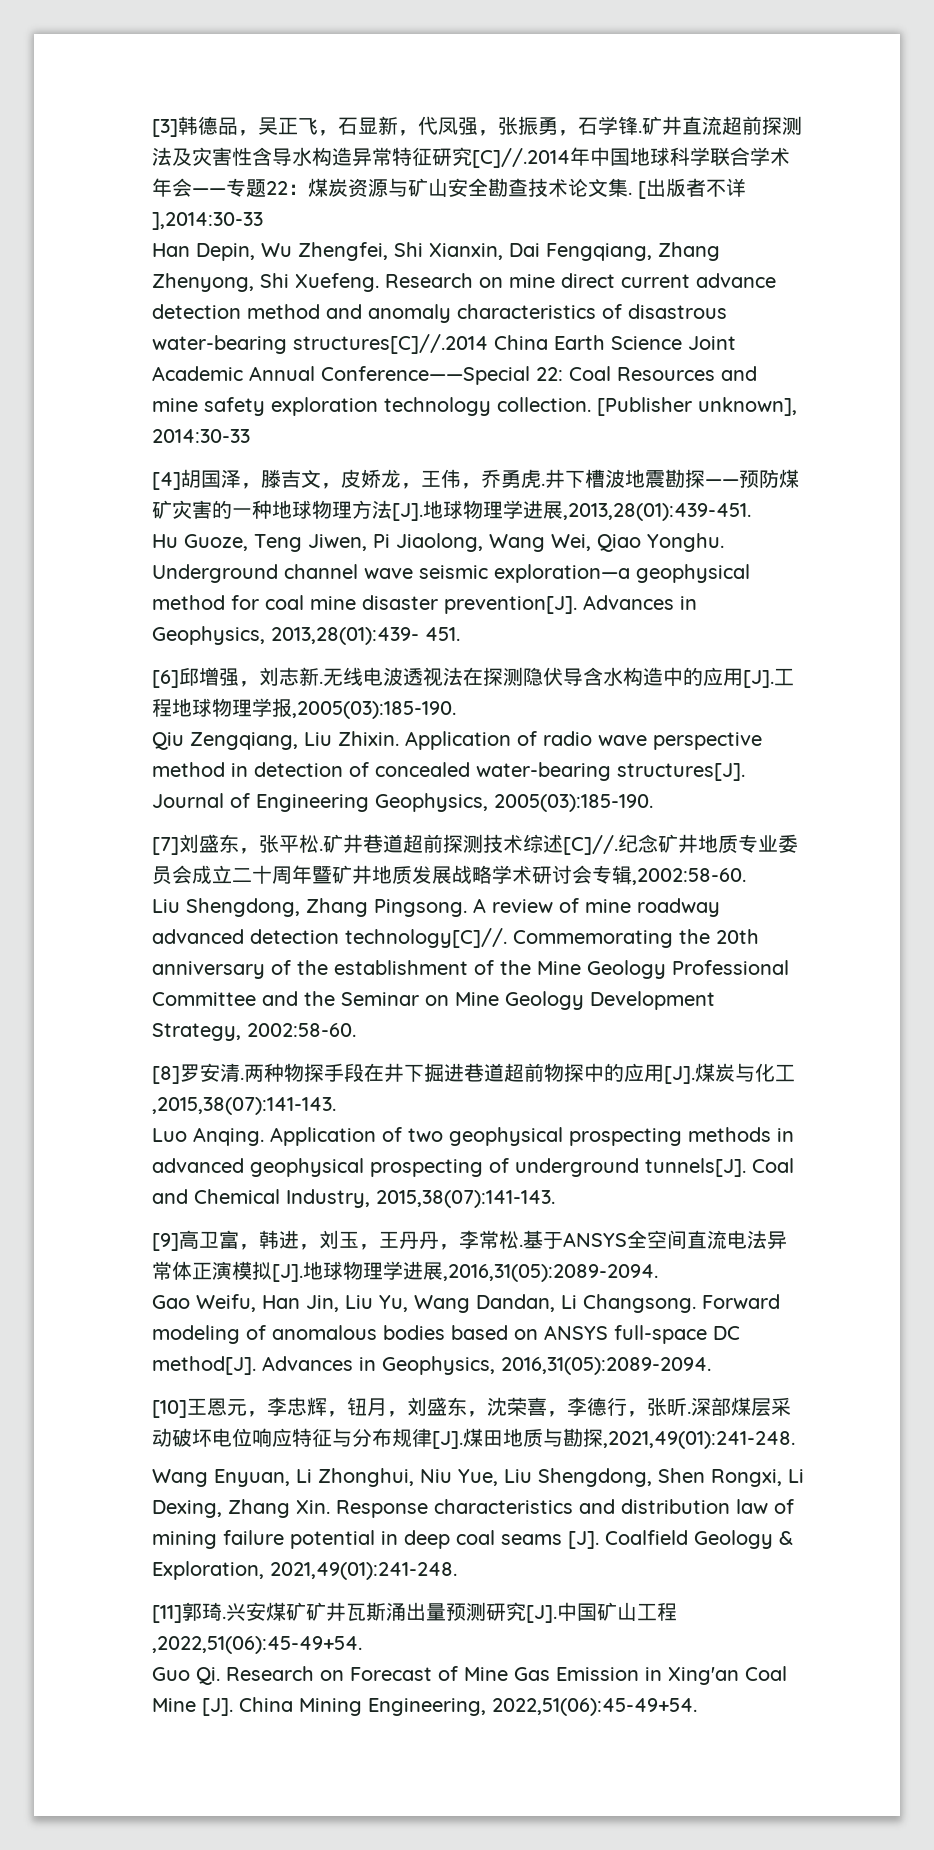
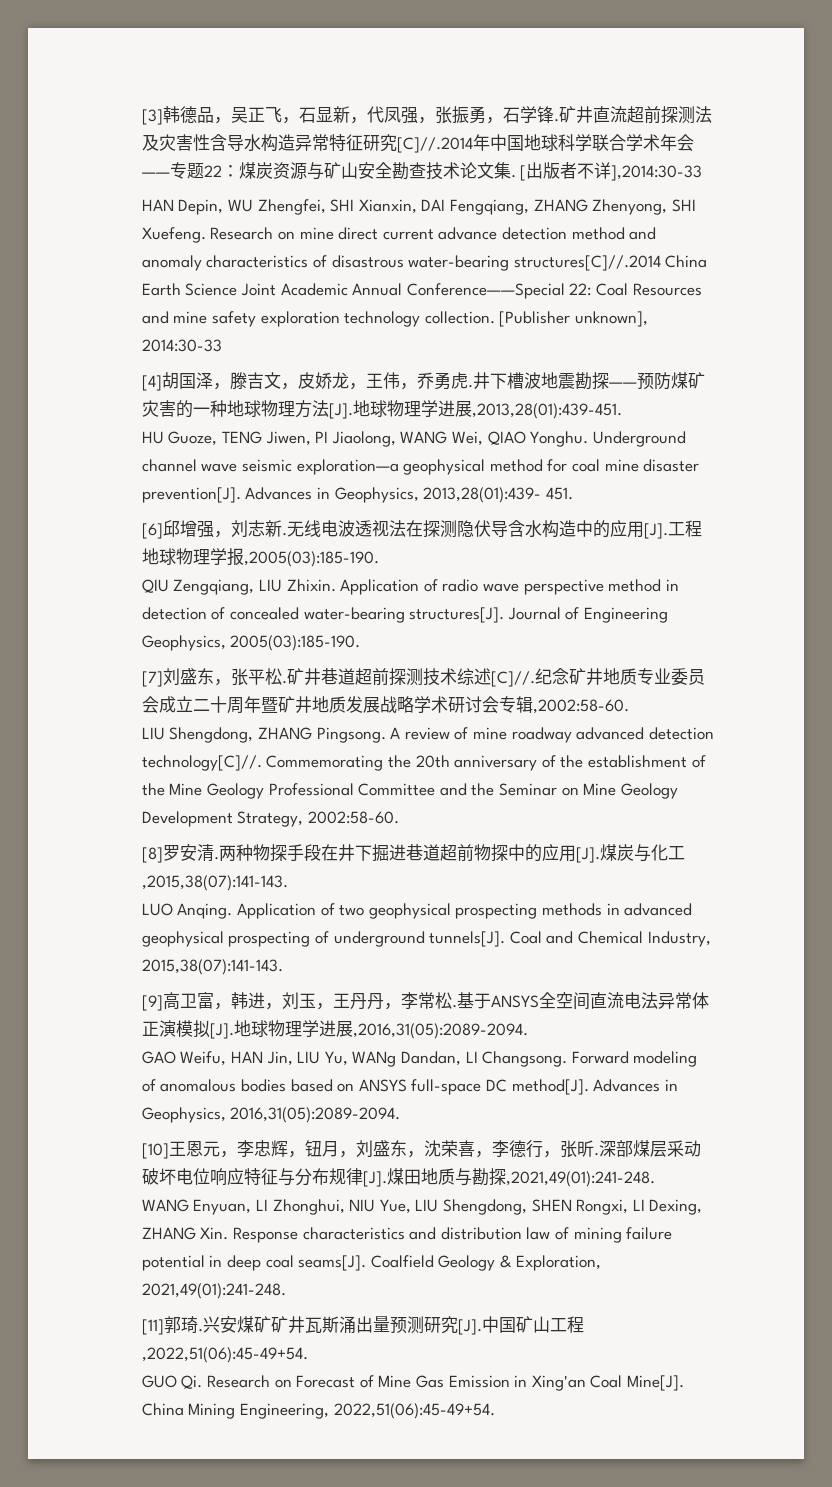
[151,242,720,261] [151,273,289,292] Han Depin, Wu Zhengfei, Shi Xianxin, Dai Fengqiang, Zhang Zhenyong, Shi -> [141,199,696,215] HAN Depin, WU Zhengfei, SHI Xianxin, DAI Fengqiang, ZHANG Zhenyong, SHI
[151,533,641,552] Hu Guoze, Teng Jiwen, Pi Jiaolong, Wang Wei, Qiao -> [141,431,526,447] HU Guoze, TENG Jiwen, PI Jiaolong, WANG Wei, QIAO
[151,732,332,750] Qiu Zengqiang, Liu -> [141,579,282,595] QIU Zengqiang, LIU
[151,898,368,917] Liu Shengdong, Zhang -> [141,727,312,743] LIU Shengdong, ZHANG
[151,1128,187,1142] Luo -> [141,903,173,916] LUO
[151,1294,577,1313] Gao Weifu, Han Jin, Liu Yu, Wang Dandan, Li -> [141,1051,478,1067] GAO Weifu, HAN Jin, LIU Yu, WANg Dandan, LI
[151,1468,804,1487] [151,1499,290,1518] Wang Enyuan, Li Zhonghui, Niu Yue, Liu Shengdong, Shen Rongxi, Li Dexing, Zhang -> [141,1199,703,1215] [141,1227,196,1240] WANG Enyuan, LI Zhonghui, NIU Yue, LIU Shengdong, SHEN Rongxi, LI Dexing, ZHANG
[500,1531,599,1549] seams [J]. -> [298,1255,367,1271] seams[J].
[151,1667,190,1681] Guo -> [141,1375,177,1388] GUO
[151,1698,233,1716] Mine [J]. -> [626,1375,684,1391] Mine[J].

